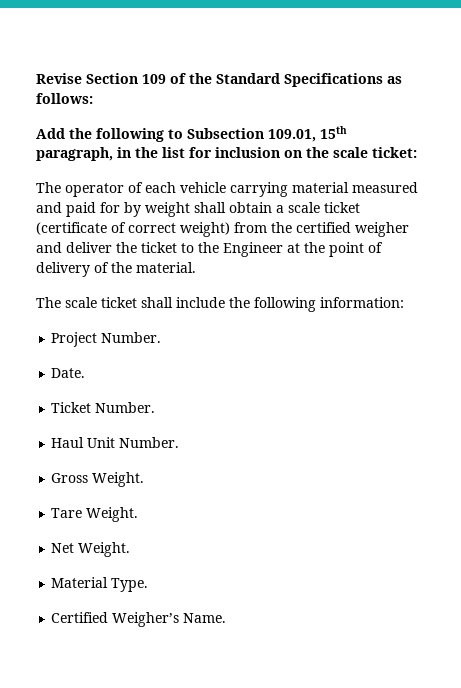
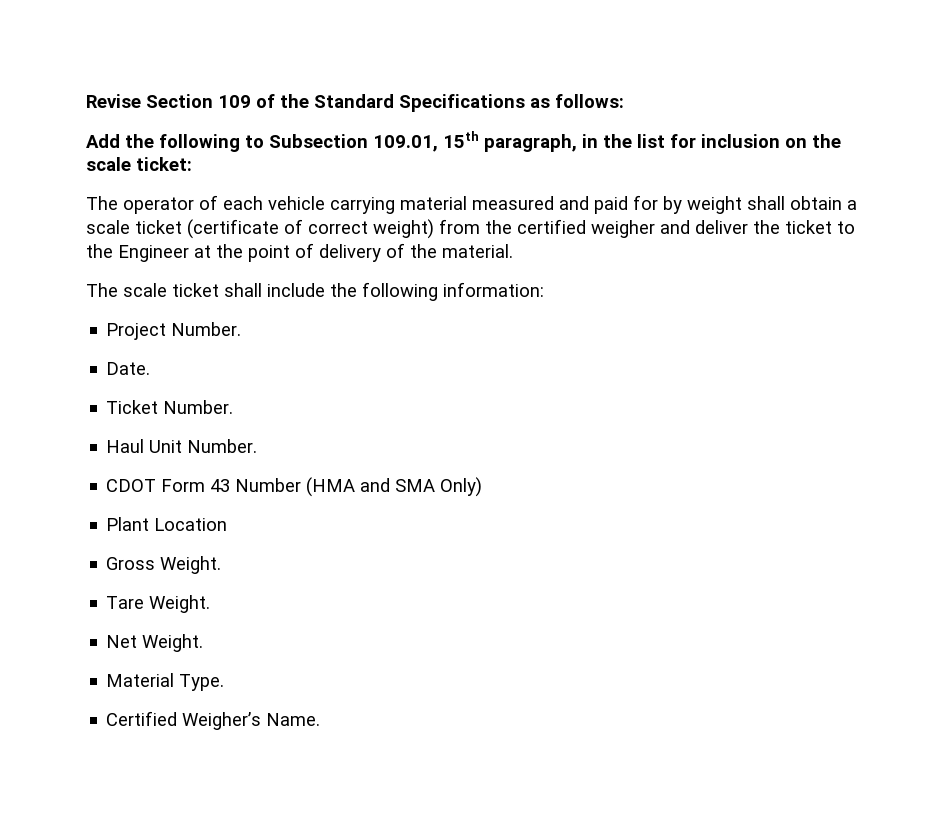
(180, 442) none -> [106,477,483,497] [106,517,228,531] // CDOT Form 43 Number (HMA and SMA Only) // Plant Location

